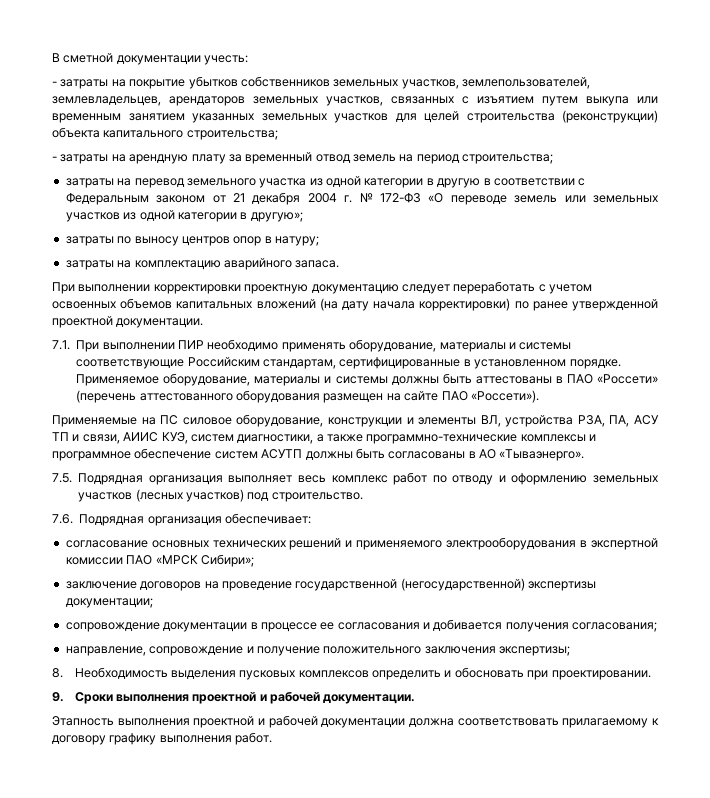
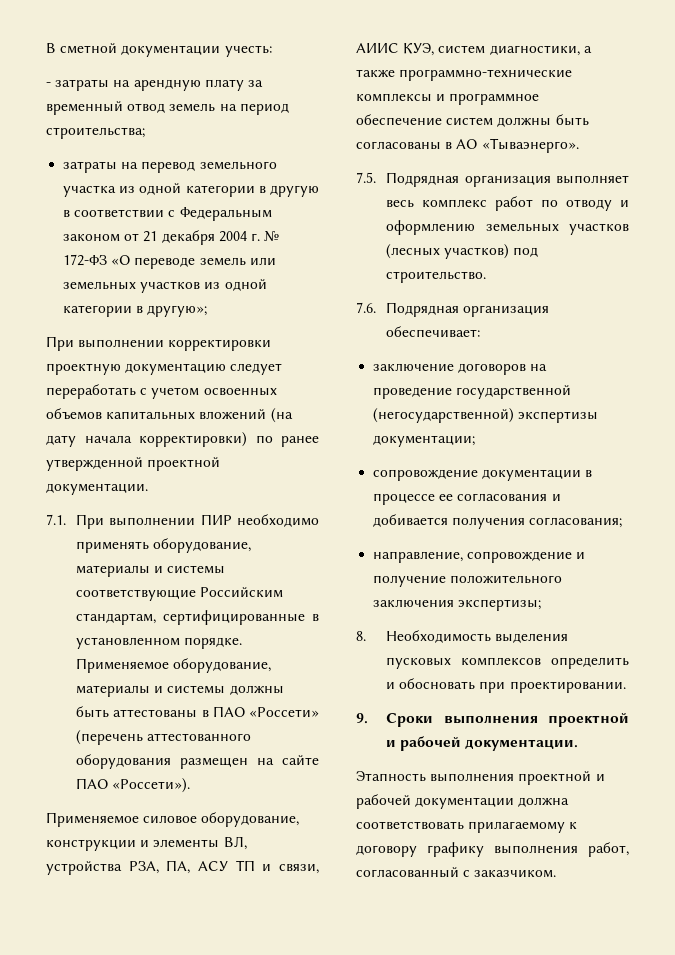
[52,76,590,89] [52,96,658,106] [52,110,658,123] [52,127,278,140] // - затраты на покрытие убытков собственников земельных участков, землепользователей, землевладельцев, арендаторов земельных участков, связанных с изъятием путем выкупа или временным занятием указанных земельных участков для целей строительства (реконструкции) объекта капитального строительства; -> (272, 51) none
[65,236,319,246] [65,258,340,270] // затраты по выносу центров опор в натуру; // затраты на комплектацию аварийного запаса. -> (208, 311) none
[52,415,179,427] Применяемые на ПС -> [46,812,139,827] Применяемое
[261,449,303,459] АСУТП -> (494, 121) none
[65,537,658,550] [65,554,254,567] // согласование основных технических решений и применяемого электрооборудования в экспертной комиссии ПАО «МРСК Сибири»; -> (481, 332) none
[235,732,273,745] работ. -> [588,842,629,857] [356,867,557,878] работ, согласованный с заказчиком.

